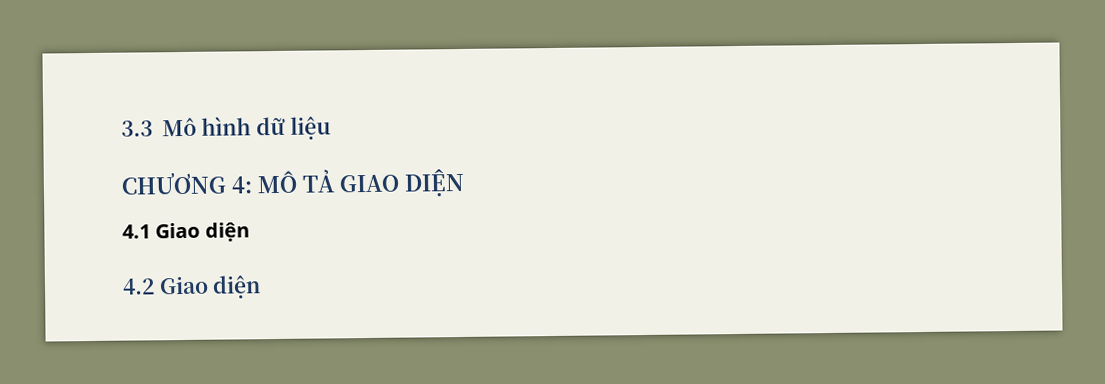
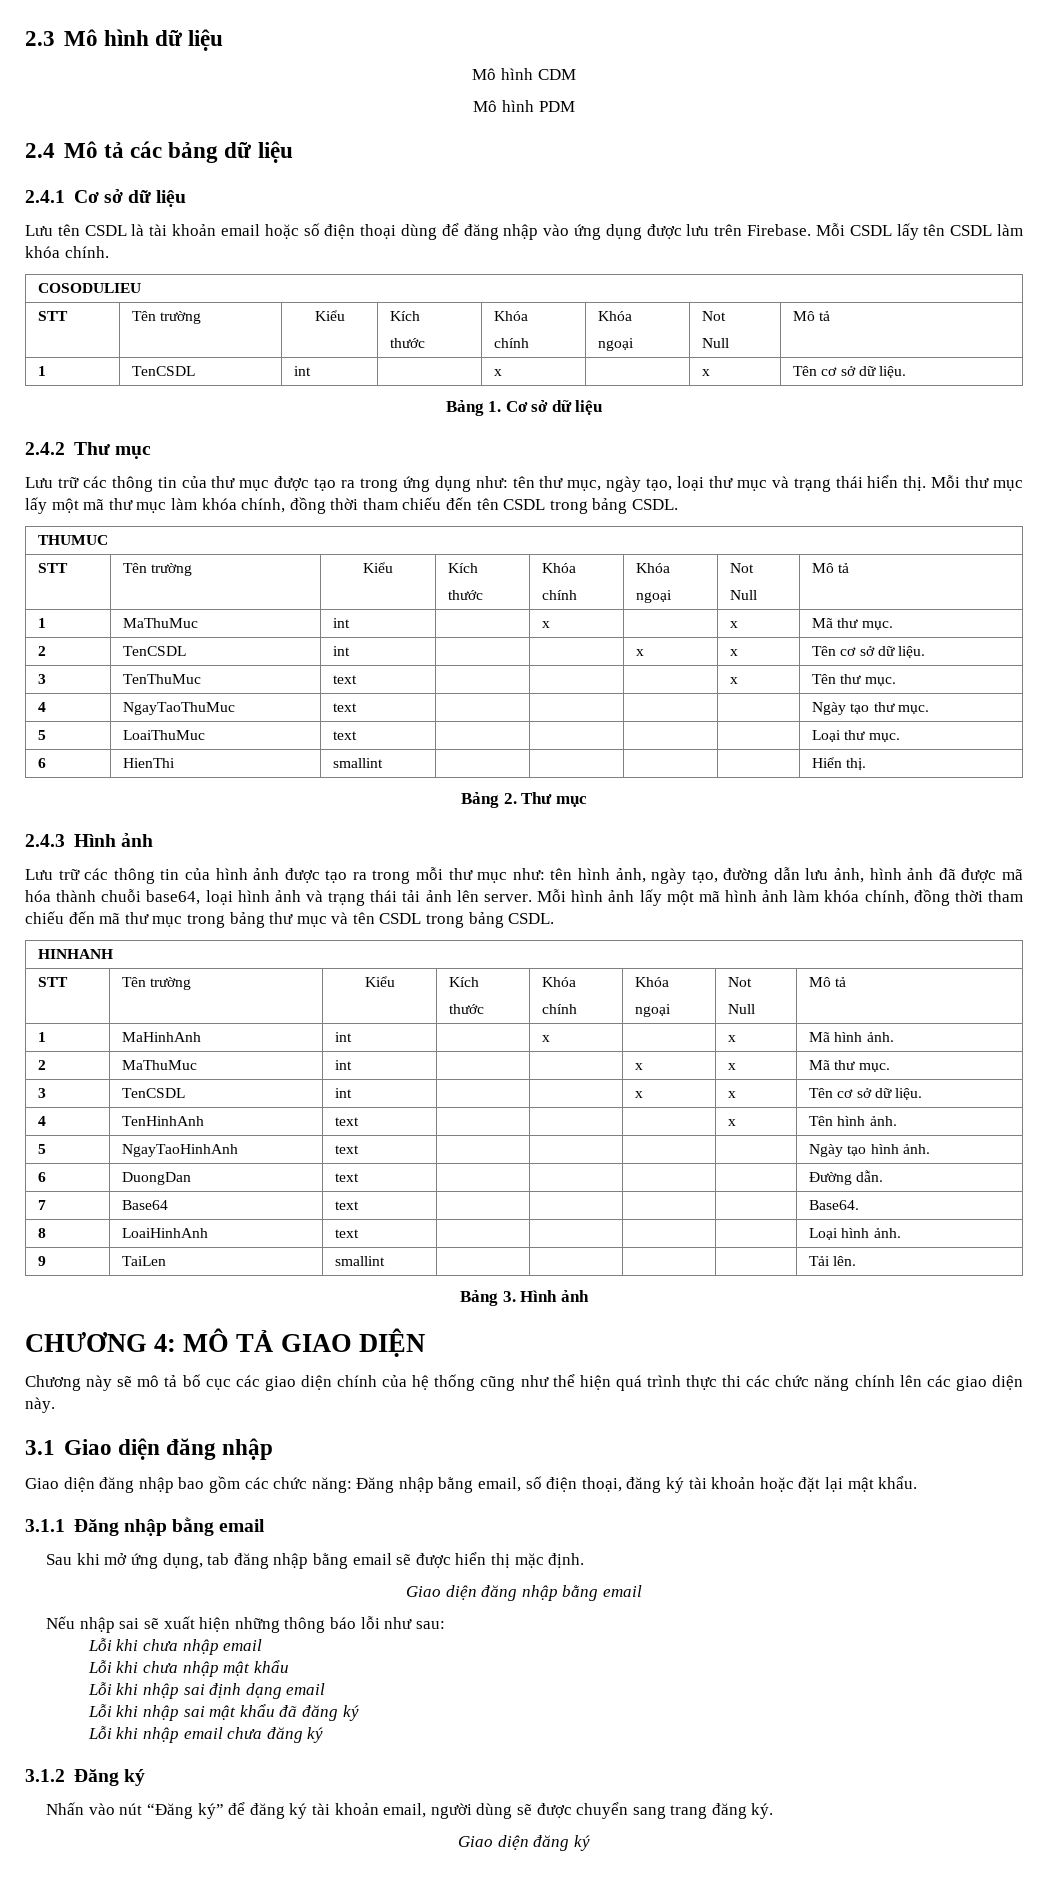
[121,120,153,137] 3.3 -> [25,31,55,46] 2.3
(331, 128) none -> [472,68,576,80] [473,100,575,112] [25,141,293,163] [25,189,187,207] [25,223,1023,240] [25,246,109,258] [38,283,142,293] [38,311,69,321] [132,311,202,324] [314,310,345,321] [390,311,421,321] [390,338,426,348] [494,311,529,321] [494,338,530,348] [598,311,633,321] [598,338,635,351] [702,311,727,321] [702,338,730,348] [793,311,831,321] [38,366,47,376] [132,366,196,376] [294,366,312,376] [494,369,503,376] [702,369,711,376] [793,366,907,378] [445,400,603,416] [25,442,151,459] [25,475,1023,492] [25,497,679,514] [38,535,109,545] [38,563,69,573] [123,563,193,576] [363,562,393,573] [448,563,479,573] [448,590,484,600] [542,563,577,573] [542,590,578,600] [636,563,671,573] [636,590,673,603] [730,563,755,573] [730,590,758,600] [812,563,850,573] [38,618,47,628] [123,618,199,628] [333,618,351,628] [542,621,551,628] [730,621,739,628] [812,618,893,630] [38,646,47,656] [123,646,187,656] [333,646,351,656] [636,649,645,656] [730,649,739,656] [812,646,926,658] [38,674,47,684] [123,674,202,684] [333,675,358,684] [730,677,739,684] [812,674,896,686] [38,702,47,712] [123,702,236,715] [333,703,358,712] [812,702,929,715] [38,730,47,740] [123,730,206,740] [333,731,358,740] [812,730,900,742] [38,758,47,768] [123,758,176,768] [333,758,384,768] [812,757,867,770] [461,792,587,808] [25,833,153,847] [25,867,1024,884] [25,889,1024,906] [25,911,555,928] [38,949,114,959] [38,977,69,987] [122,977,192,990] [364,976,395,987] [449,977,480,987] [449,1004,485,1014] [542,977,577,987] [542,1004,578,1014] [635,977,670,987] [635,1004,672,1017] [728,977,753,987] [728,1004,756,1014] [809,977,847,987] [38,1032,47,1042] [122,1032,202,1042] [335,1032,353,1042] [542,1035,551,1042] [728,1035,737,1042] [809,1032,894,1042] [38,1060,47,1070] [122,1060,198,1070] [335,1060,353,1070] [635,1063,644,1070] [728,1063,737,1070] [809,1060,890,1072] [38,1088,47,1098] [122,1088,186,1098] [335,1088,353,1098] [635,1091,644,1098] [728,1091,737,1098] [809,1088,923,1100] [38,1116,47,1126] [122,1116,205,1126] [335,1117,360,1126] [728,1119,737,1126] [809,1116,897,1126] [38,1144,47,1154] [122,1144,239,1157] [335,1145,360,1154] [809,1144,930,1157] [38,1172,47,1182] [122,1172,192,1185] [335,1173,360,1182] [809,1170,884,1185] [38,1200,47,1210] [122,1200,169,1210] [335,1201,360,1210] [809,1200,860,1210] [38,1228,47,1238] [122,1228,209,1238] [335,1229,360,1238] [809,1228,901,1240] [38,1256,47,1266] [122,1256,167,1266] [335,1256,386,1266] [809,1256,857,1266] [460,1290,589,1306] // Mô hình CDM // Mô hình PDM // 2.4 Mô tả các bảng dữ liệu // 2.4.1 Cơ sở dữ liệu // Lưu tên CSDL là tài khoản email hoặc số điện thoại dùng để đăng nhập vào ứng dụng được lưu trên Firebase. Mỗi CSDL lấy tên CSDL làm khóa chính. // COSODULIEU // STT | Tên trường | Kiểu | Kích // thước | Khóa // chính | Khóa // ngoại | Not // Null | Mô tả // 1 | TenCSDL | int | | x | | x | Tên cơ sở dữ liệu. // Bảng 1. Cơ sở dữ liệu // 2.4.2 Thư mục // Lưu trữ các thông tin của thư mục được tạo ra trong ứng dụng như: tên thư mục, ngày tạo, loại thư mục và trạng thái hiển thị. Mỗi thư mục lấy một mã thư mục làm khóa chính, đồng thời tham chiếu đến tên CSDL trong bảng CSDL. // THUMUC // STT | Tên trường | Kiểu | Kích // thước | Khóa // chính | Khóa // ngoại | Not // Null | Mô tả // 1 | MaThuMuc | int | | x | | x | Mã thư mục. // 2 | TenCSDL | int | | | x | x | Tên cơ sở dữ liệu. // 3 | TenThuMuc | text | | | | x | Tên thư mục. // 4 | NgayTaoThuMuc | text | | | | | Ngày tạo thư mục. // 5 | LoaiThuMuc | text | | | | | Loại thư mục. // 6 | HienThi | smallint | | | | | Hiển thị. // Bảng 2. Thư mục // 2.4.3 Hình ảnh // Lưu trữ các thông tin của hình ảnh được tạo ra trong mỗi thư mục như: tên hình ảnh, ngày tạo, đường dẫn lưu ảnh, hình ảnh đã được mã hóa thành chuỗi base64, loại hình ảnh và trạng thái tải ảnh lên server. Mỗi hình ảnh lấy một mã hình ảnh làm khóa chính, đồng thời tham chiếu đến mã thư mục trong bảng thư mục và tên CSDL trong bảng CSDL. // HINHANH // STT | Tên trường | Kiểu | Kích // thước | Khóa // chính | Khóa // ngoại | Not // Null | Mô tả // 1 | MaHinhAnh | int | | x | | x | Mã hình ảnh. // 2 | MaThuMuc | int | | | x | x | Mã thư mục. // 3 | TenCSDL | int | | | x | x | Tên cơ sở dữ liệu. // 4 | TenHinhAnh | text | | | | x | Tên hình ảnh. // 5 | NgayTaoHinhAnh | text | | | | | Ngày tạo hình ảnh. // 6 | DuongDan | text | | | | | Đường dẫn. // 7 | Base64 | text | | | | | Base64. // 8 | LoaiHinhAnh | text | | | | | Loại hình ảnh. // 9 | TaiLen | smallint | | | | | Tải lên. // Bảng 3. Hình ảnh
[122,222,250,242] [122,275,262,299] 4.1 Giao diện // 4.2 Giao diện -> [25,1374,1024,1391] [25,1397,55,1413] [25,1438,274,1460] [25,1476,918,1493] [25,1517,266,1536] [46,1552,585,1569] [406,1585,642,1601] [46,1616,445,1633] [87,1638,263,1655] [87,1660,289,1677] [87,1682,326,1699] [87,1704,359,1721] [87,1726,324,1743] [25,1769,145,1786] [46,1802,774,1819] [458,1835,590,1851] Chương này sẽ mô tả bố cục các giao diện chính của hệ thống cũng như thể hiện quá trình thực thi các chức năng chính lên các giao diện này. // 3.1 Giao diện đăng nhập // Giao diện đăng nhập bao gồm các chức năng: Đăng nhập bằng email, số điện thoại, đăng ký tài khoản hoặc đặt lại mật khẩu. // 3.1.1 Đăng nhập bằng email // Sau khi mở ứng dụng, tab đăng nhập bằng email sẽ được hiển thị mặc định. // Giao diện đăng nhập bằng email // Nếu nhập sai sẽ xuất hiện những thông báo lỗi như sau: // Lỗi khi chưa nhập email // Lỗi khi chưa nhập mật khẩu // Lỗi khi nhập sai định dạng email // Lỗi khi nhập sai mật khẩu đã đăng ký // Lỗi khi nhập email chưa đăng ký // 3.1.2 Đăng ký // Nhấn vào nút “Đăng ký” để đăng ký tài khoản email, người dùng sẽ được chuyển sang trang đăng ký. // Giao diện đăng ký

